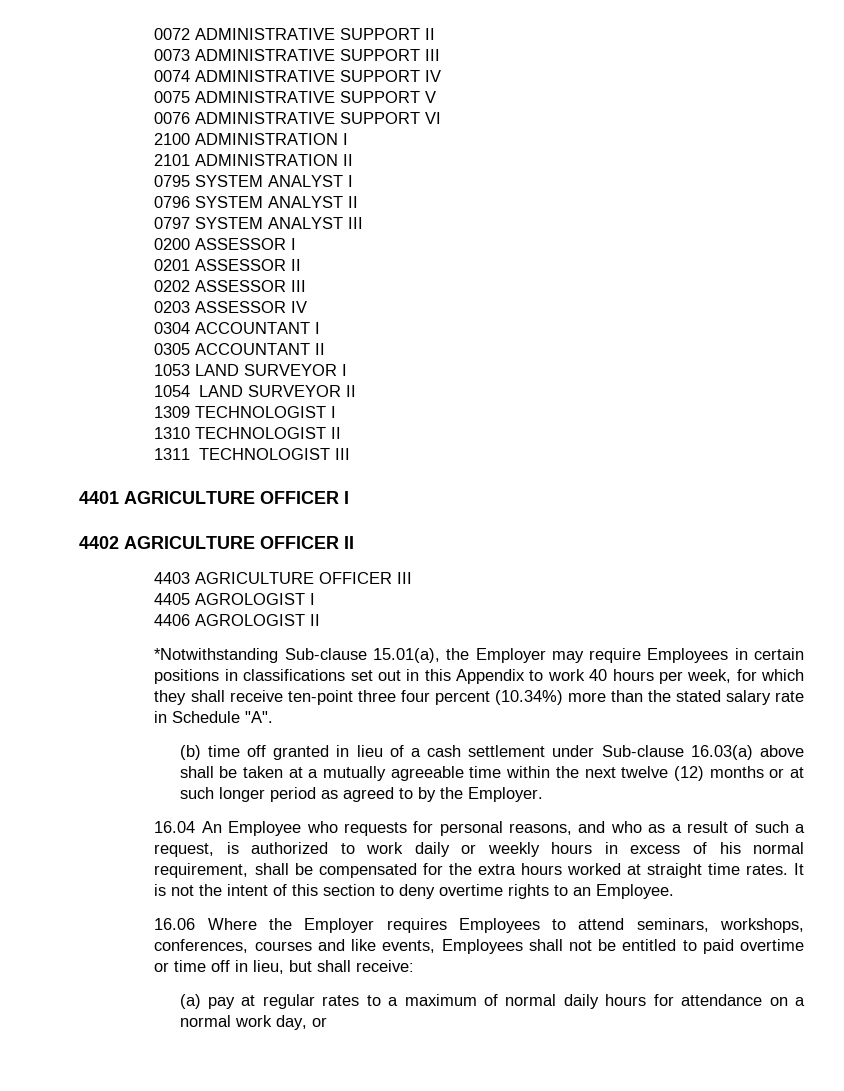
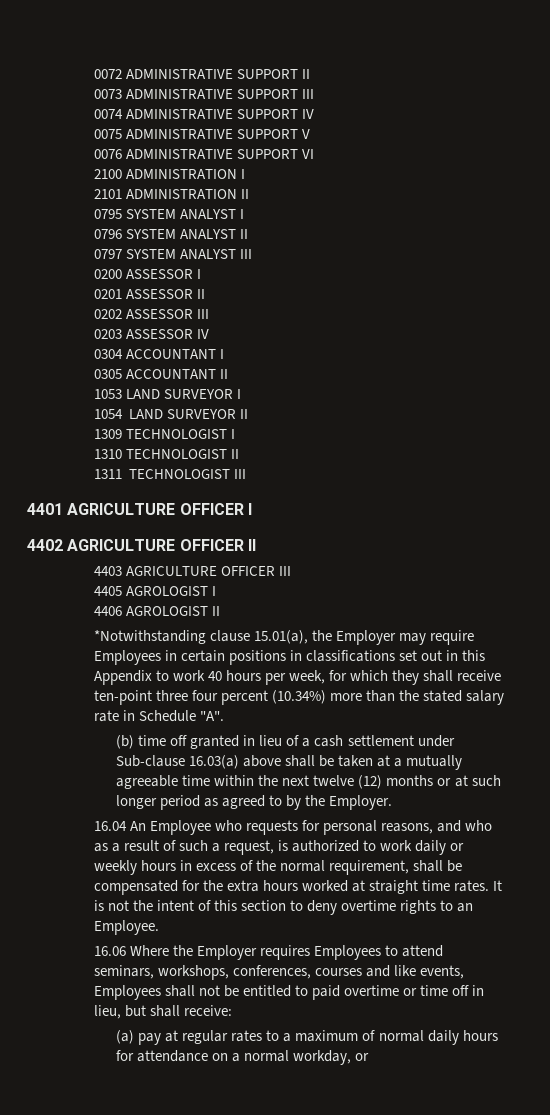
[284,648,367,660] Sub-clause -> [209,630,250,642] clause
[719,842,741,854] his -> [256,860,277,871] the
[234,1015,307,1030] work day, -> [293,1050,352,1065] workday,

